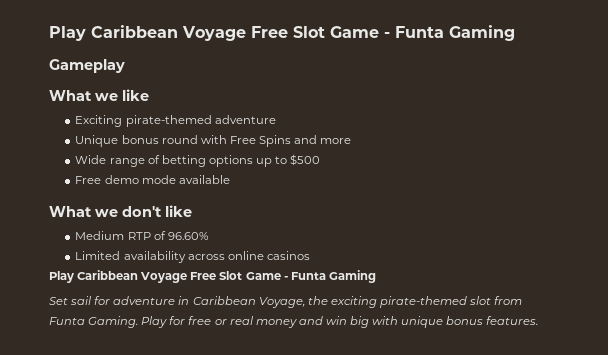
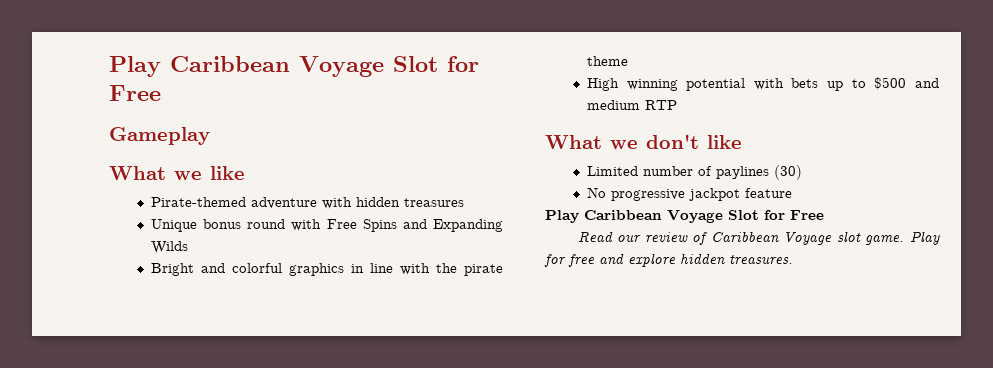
[49,25,515,41] Play Caribbean Voyage Free Slot Game - Funta Gaming -> [109,56,479,77] [109,85,161,101] Play Caribbean Voyage Slot for Free
[75,115,276,127] Exciting pirate-themed adventure -> [150,197,464,209] Pirate-themed adventure with hidden treasures
[320,138,352,144] [75,155,253,167] more // Wide range of betting options -> [433,219,503,232] [150,241,188,254] [150,263,504,276] [586,56,628,66] [586,78,819,91] Expanding Wilds // Bright and colorful graphics in line with the pirate theme // High winning potential with bets
[75,175,230,184] // Free demo mode available -> [915,78,939,88] [586,100,677,110] and medium RTP
[75,231,209,240] [75,251,310,263] [49,270,376,283] [49,296,523,308] [49,316,539,328] Medium RTP of 96.60% // Limited availability across online casinos // Play Caribbean Voyage Free Slot Game - Funta Gaming // Set sail for adventure in Caribbean Voyage, the exciting pirate-themed slot from Funta Gaming. Play for free or real money and win big with unique bonus features. -> [586,165,802,180] [586,187,792,201] [545,210,824,223] [577,231,940,245] [544,253,793,267] Limited number of paylines (30) // No progressive jackpot feature // Play Caribbean Voyage Slot for Free // Read our review of Caribbean Voyage slot game. Play for free and explore hidden treasures.

